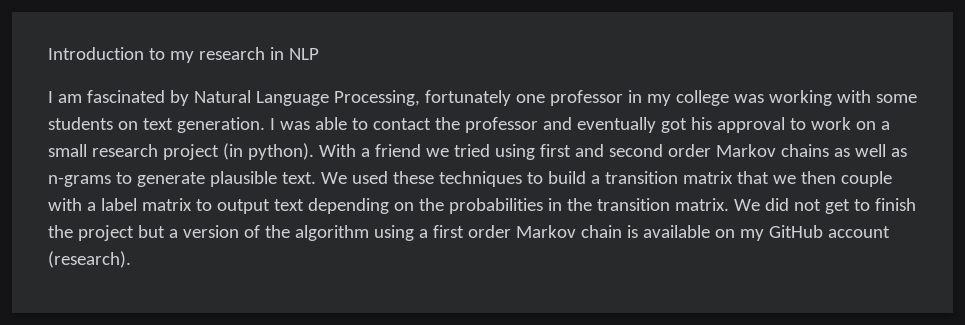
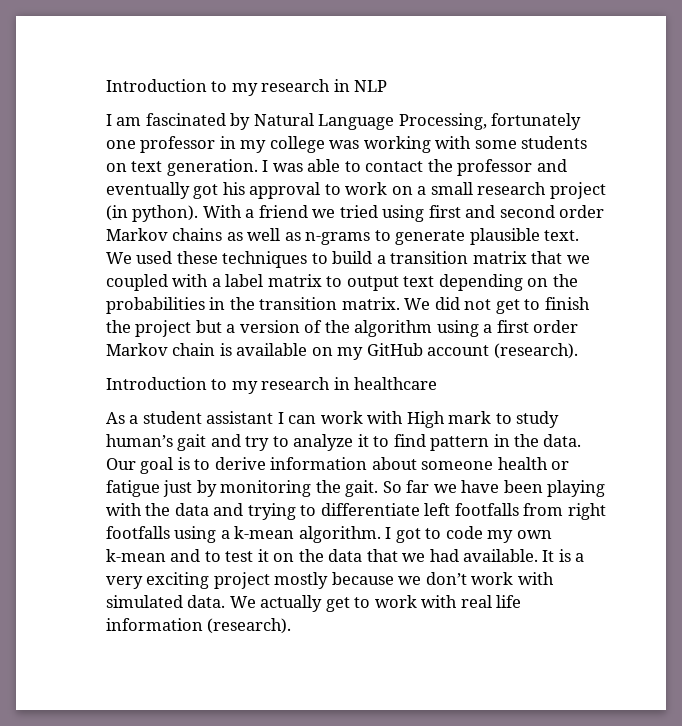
[800,171,892,187] then couple -> [106,274,168,291] coupled
(131, 259) none -> [106,377,438,394] [106,411,560,428] [106,434,582,451] [106,457,570,474] [106,480,606,497] [106,503,606,520] [106,526,552,543] [106,549,585,562] [106,572,554,589] [106,595,522,612] [106,618,292,634] // Introduction to my research in healthcare // As a student assistant I can work with High mark to study human’s gait and try to analyze it to find pattern in the data. Our goal is to derive information about someone health or fatigue just by monitoring the gait. So far we have been playing with the data and trying to differentiate left footfalls from right footfalls using a k-mean algorithm. I got to code my own k-mean and to test it on the data that we had available. It is a very exciting project mostly because we don’t work with simulated data. We actually get to work with real life information (research).

